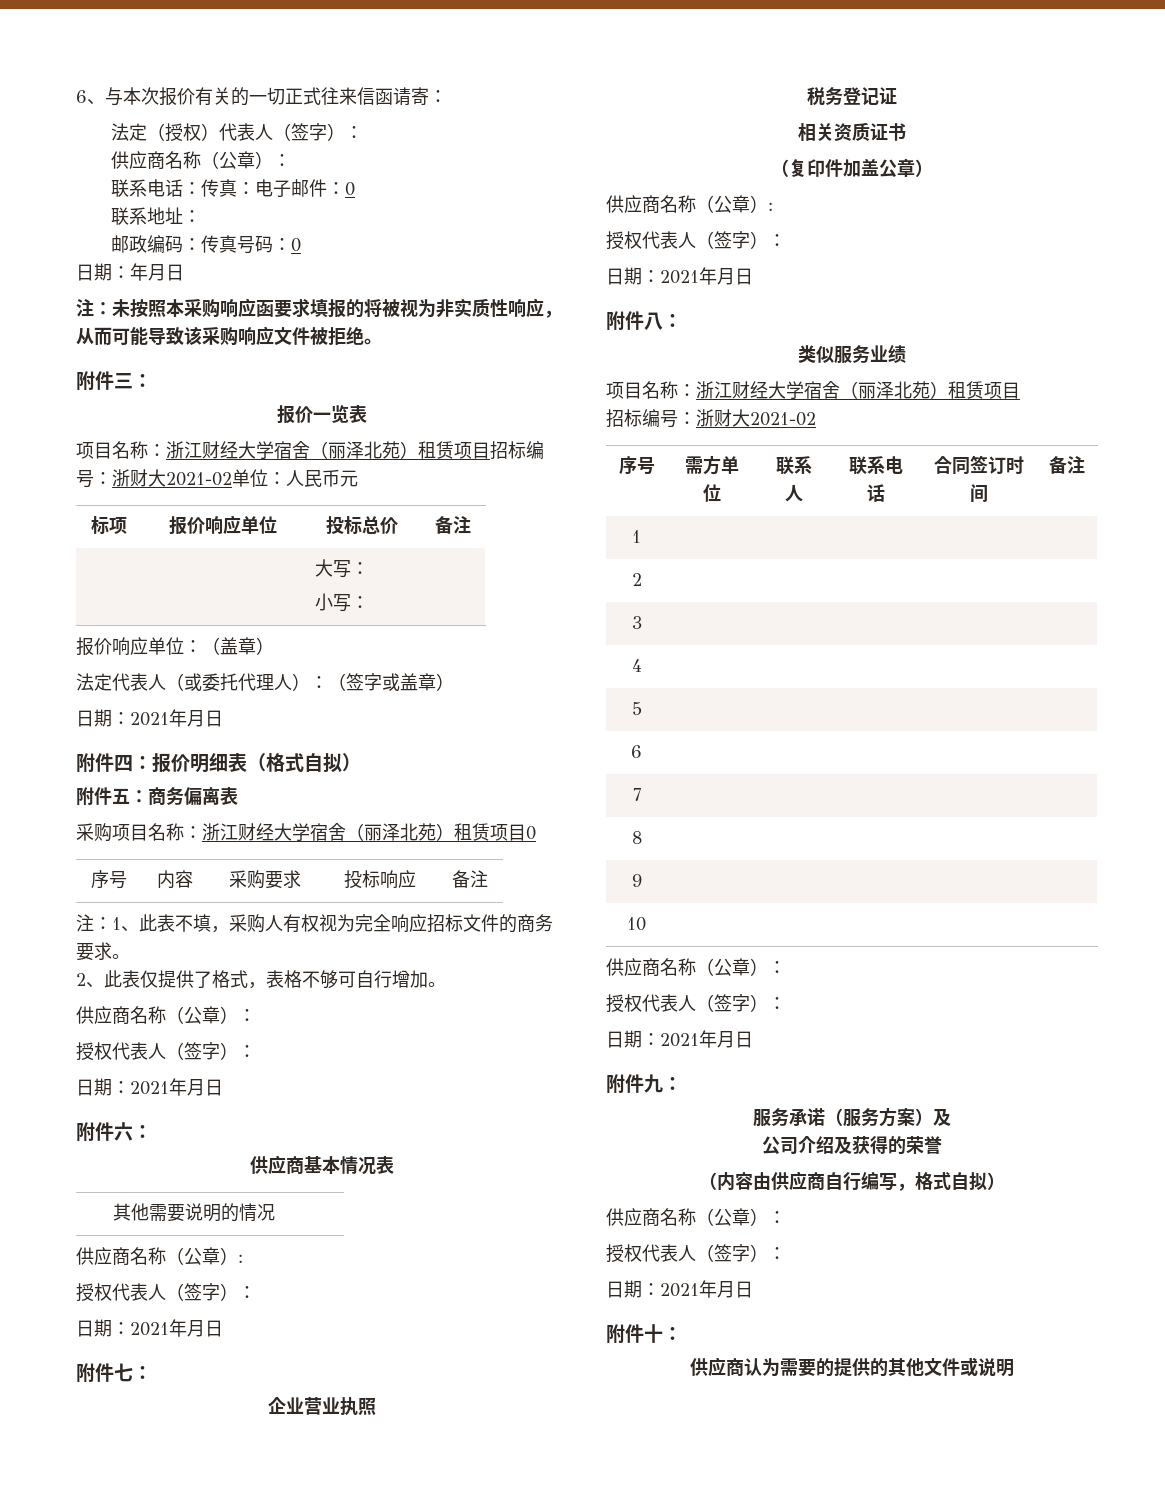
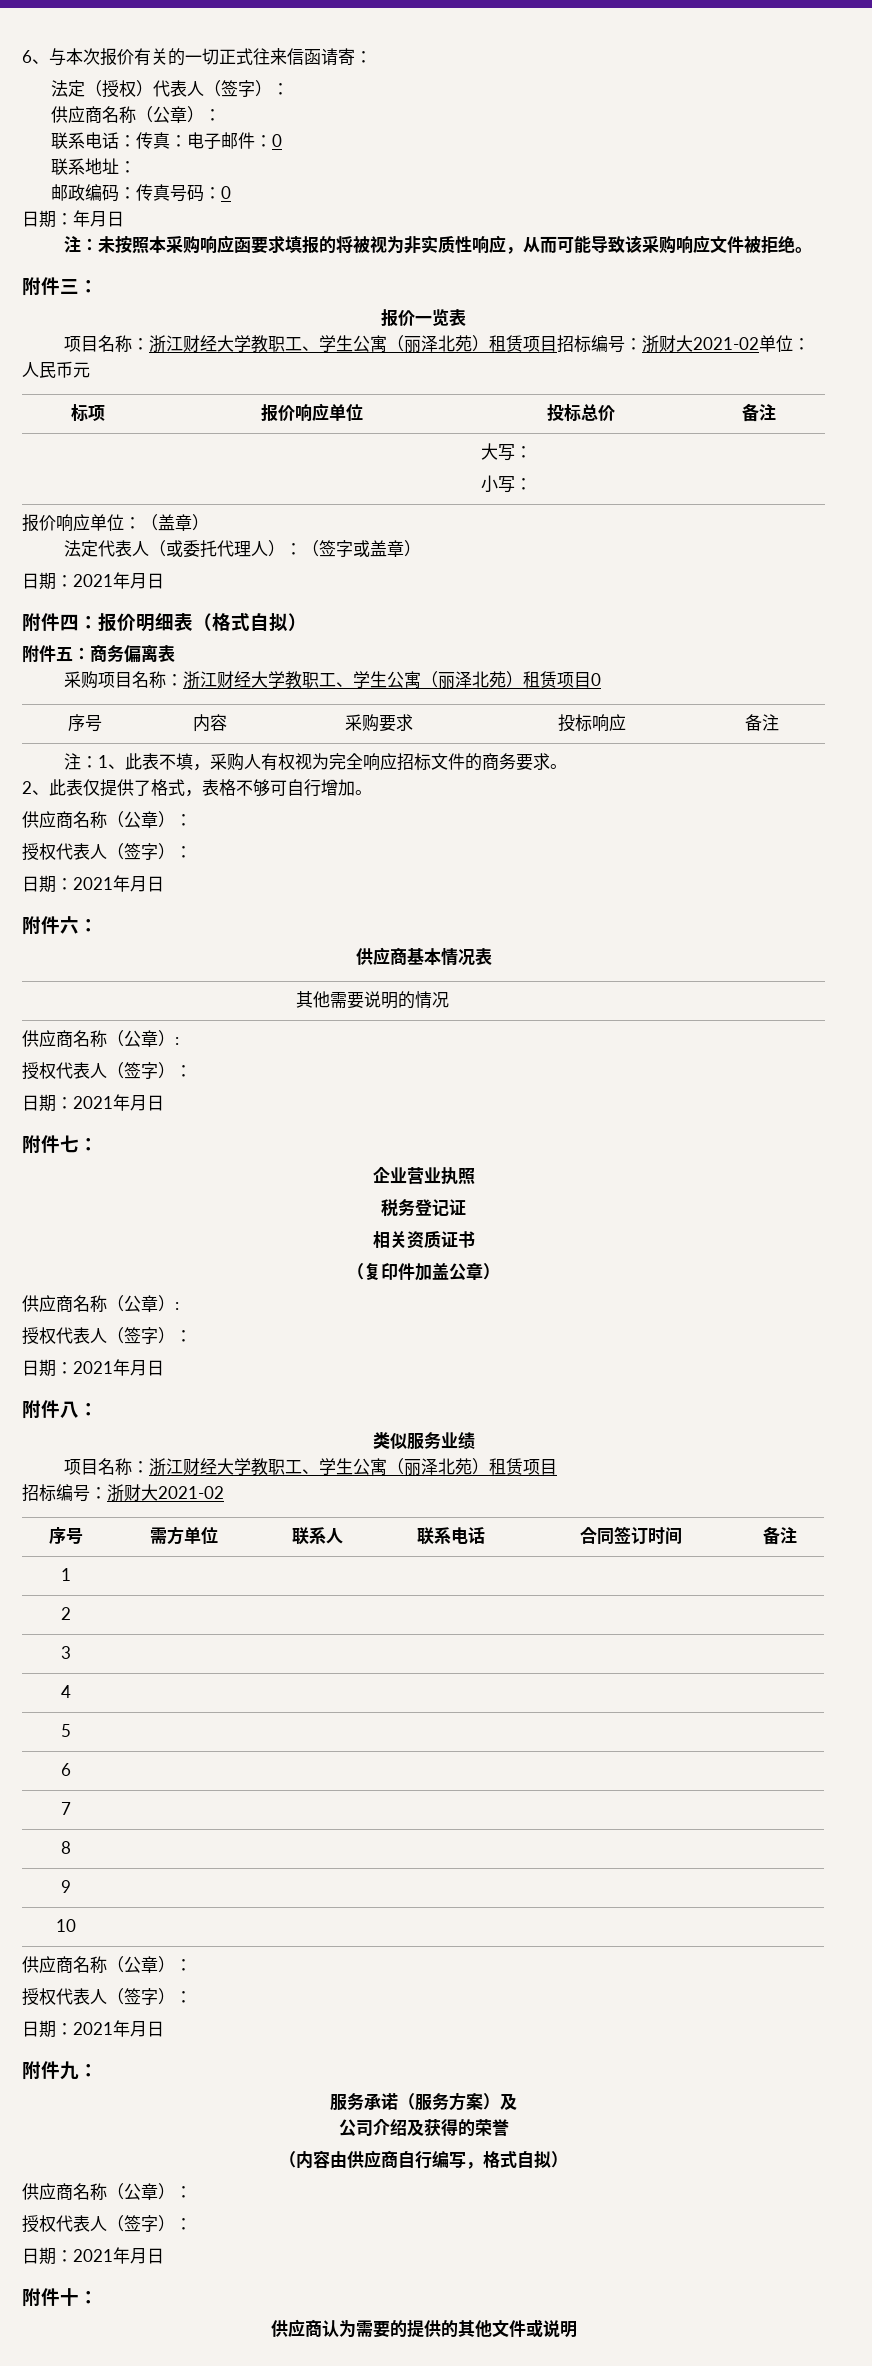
[274,441,310,459] 宿舍 -> [251,335,388,353] 教职工、学生公寓
[310,823,346,841] 宿舍 -> [285,671,422,689] 教职工、学生公寓
[804,381,840,399] 宿舍 -> [251,1458,388,1476] 教职工、学生公寓

